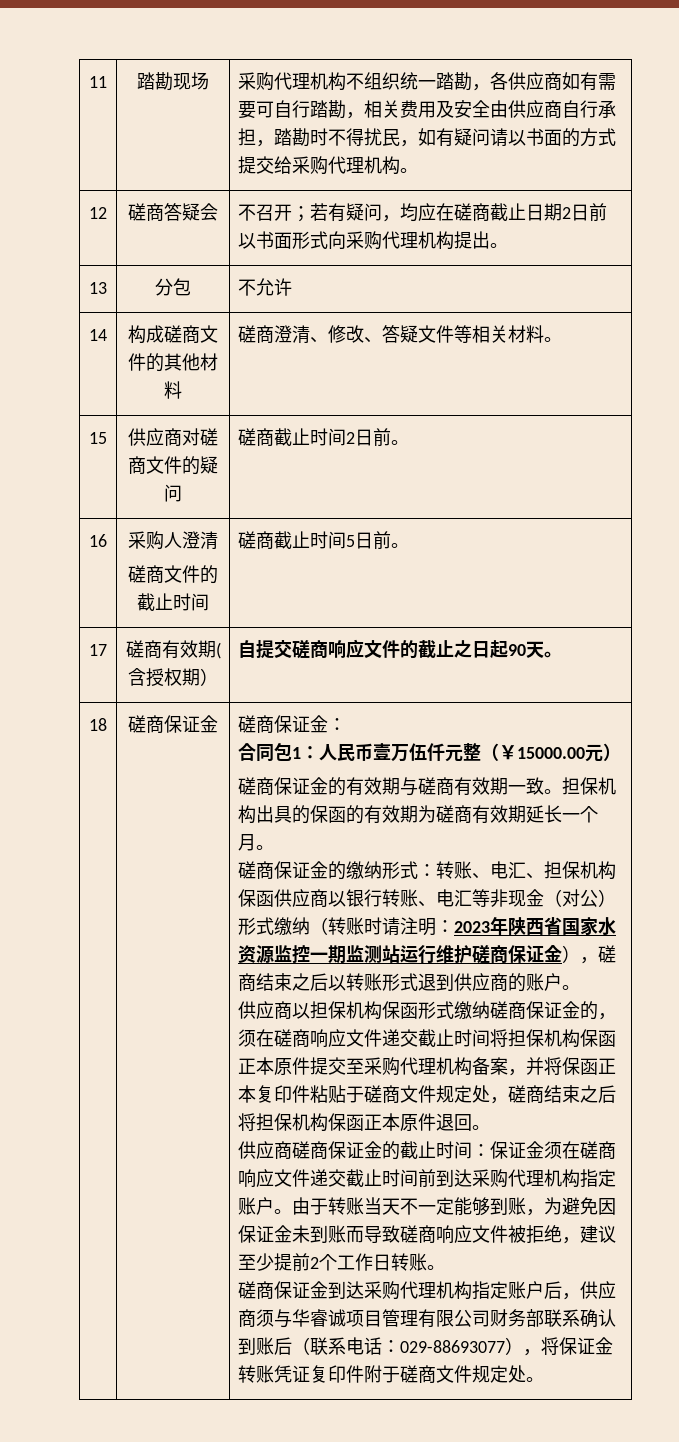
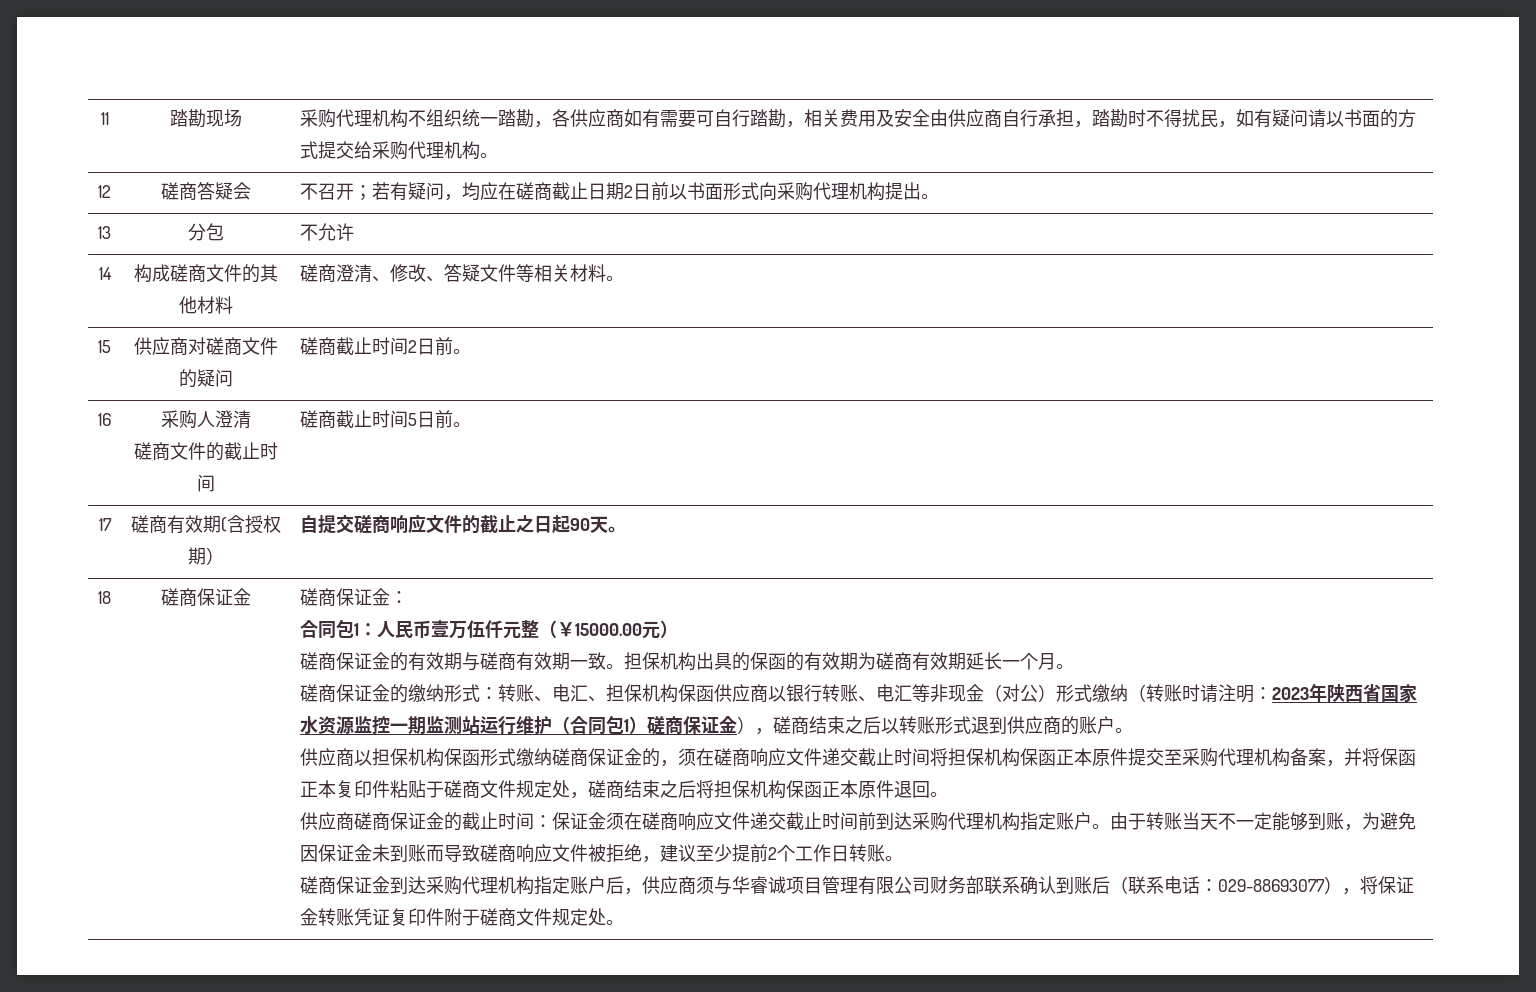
(473, 954) none -> [552,715,648,735] （合同包1）

